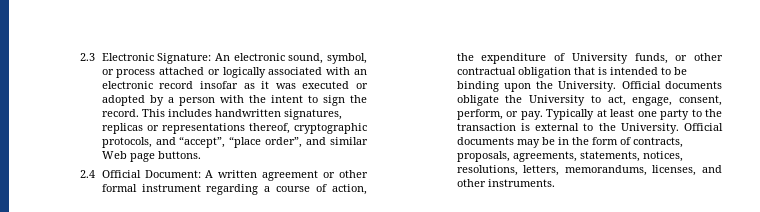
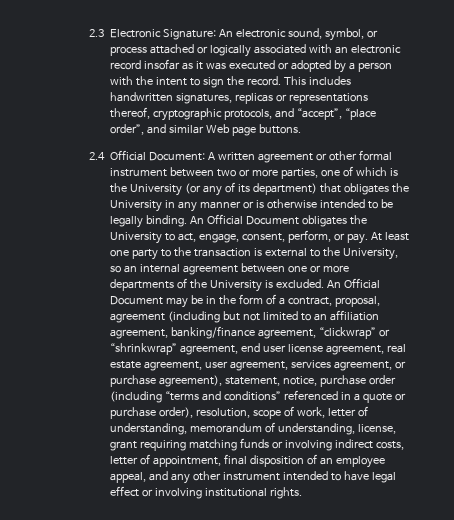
[206,184,367,195] [456,53,723,64] [456,67,687,78] [456,81,722,92] [456,95,499,106] regarding a course of action, the expenditure of University funds, or other contractual obligation that is intended to be binding upon the University. Official documents obligate -> [169,166,398,179] [109,182,409,196] [109,199,393,212] [109,214,347,228] between two or more parties, one of which is the University (or any of its department) that obligates the University in any manner or is otherwise intended to be legally binding. An Official Document obligates
[546,109,607,120] Typically at -> [370,232,382,241] At
[620,123,723,134] [456,137,514,145] University. Official documents -> [342,248,398,260] [109,263,349,275] [109,278,380,292] [109,296,163,305] University, so an internal agreement between one or more departments of the University is excluded. An Official Document
[632,137,683,148] [456,151,683,162] [456,165,722,176] [456,179,555,187] contracts, proposals, agreements, statements, notices, resolutions, letters, memorandums, licenses, and other instruments. -> [278,296,380,307] [109,310,379,323] [109,326,390,339] [109,343,406,355] [109,360,406,371] [109,375,396,387] [109,390,406,403] [109,406,368,419] [109,422,396,435] [109,438,404,451] [109,454,385,468] [109,471,396,484] [109,486,302,499] a contract, proposal, agreement (including but not limited to an affiliation agreement, banking/finance agreement, “clickwrap” or “shrinkwrap” agreement, end user license agreement, real estate agreement, user agreement, services agreement, or purchase agreement), statement, notice, purchase order (including “terms and conditions” referenced in a quote or purchase order), resolution, scope of work, letter of understanding, memorandum of understanding, license, grant requiring matching funds or involving indirect costs, letter of appointment, final disposition of an employee appeal, and any other instrument intended to have legal effect or involving institutional rights.

